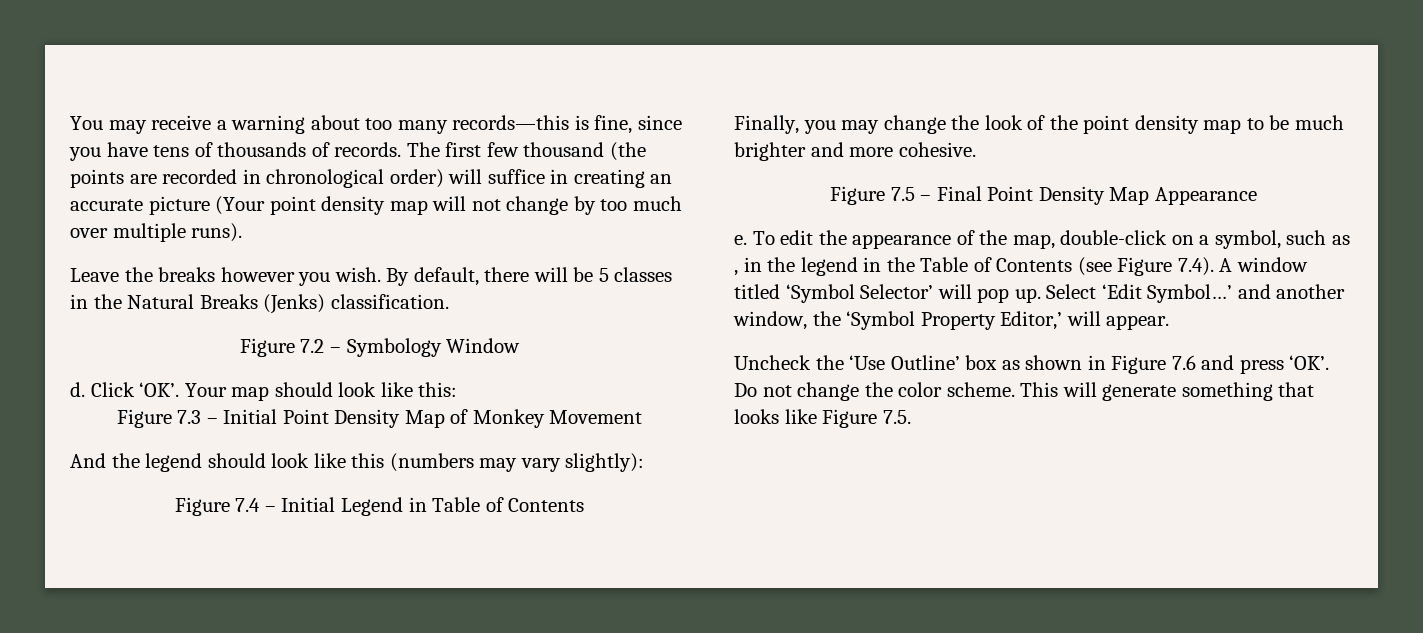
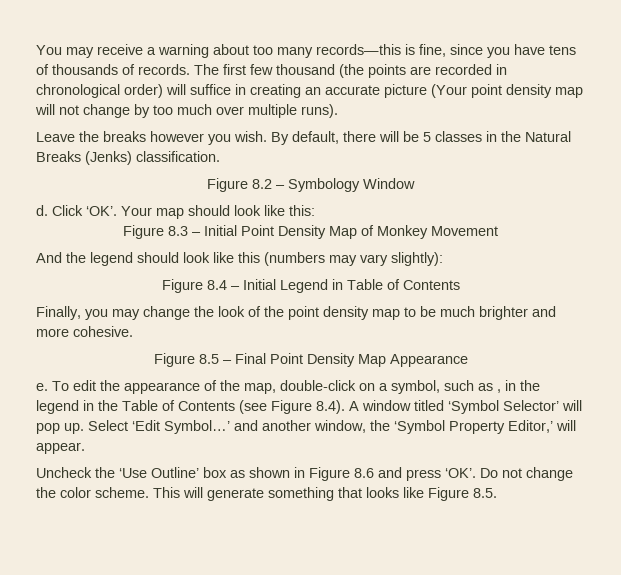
[300,339,325,353] 7.2 -> [252,179,272,189] 8.2
[177,410,202,424] 7.3 -> [168,226,188,236] 8.3
[235,498,261,512] 7.4 -> [206,280,227,290] 8.4
[890,187,915,201] 7.5 -> [198,354,219,364] 8.5
[1177,257,1214,276] 7.4). -> [316,400,345,414] 8.4).
[1171,355,1196,370] 7.6 -> [354,468,374,478] 8.6
[882,410,911,424] 7.5. -> [473,488,497,498] 8.5.

